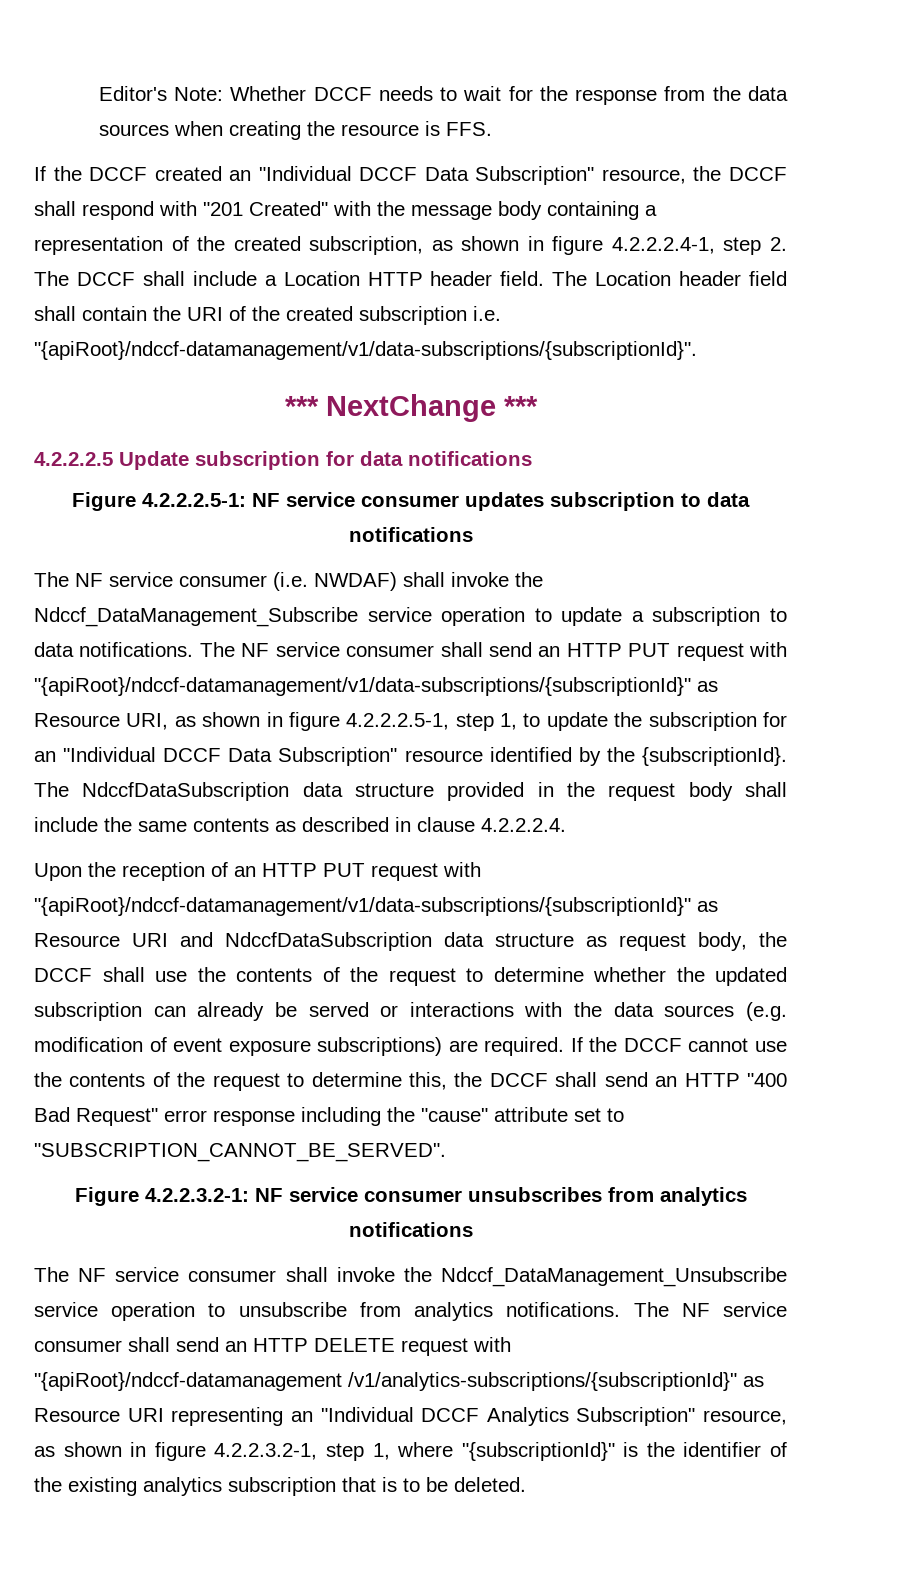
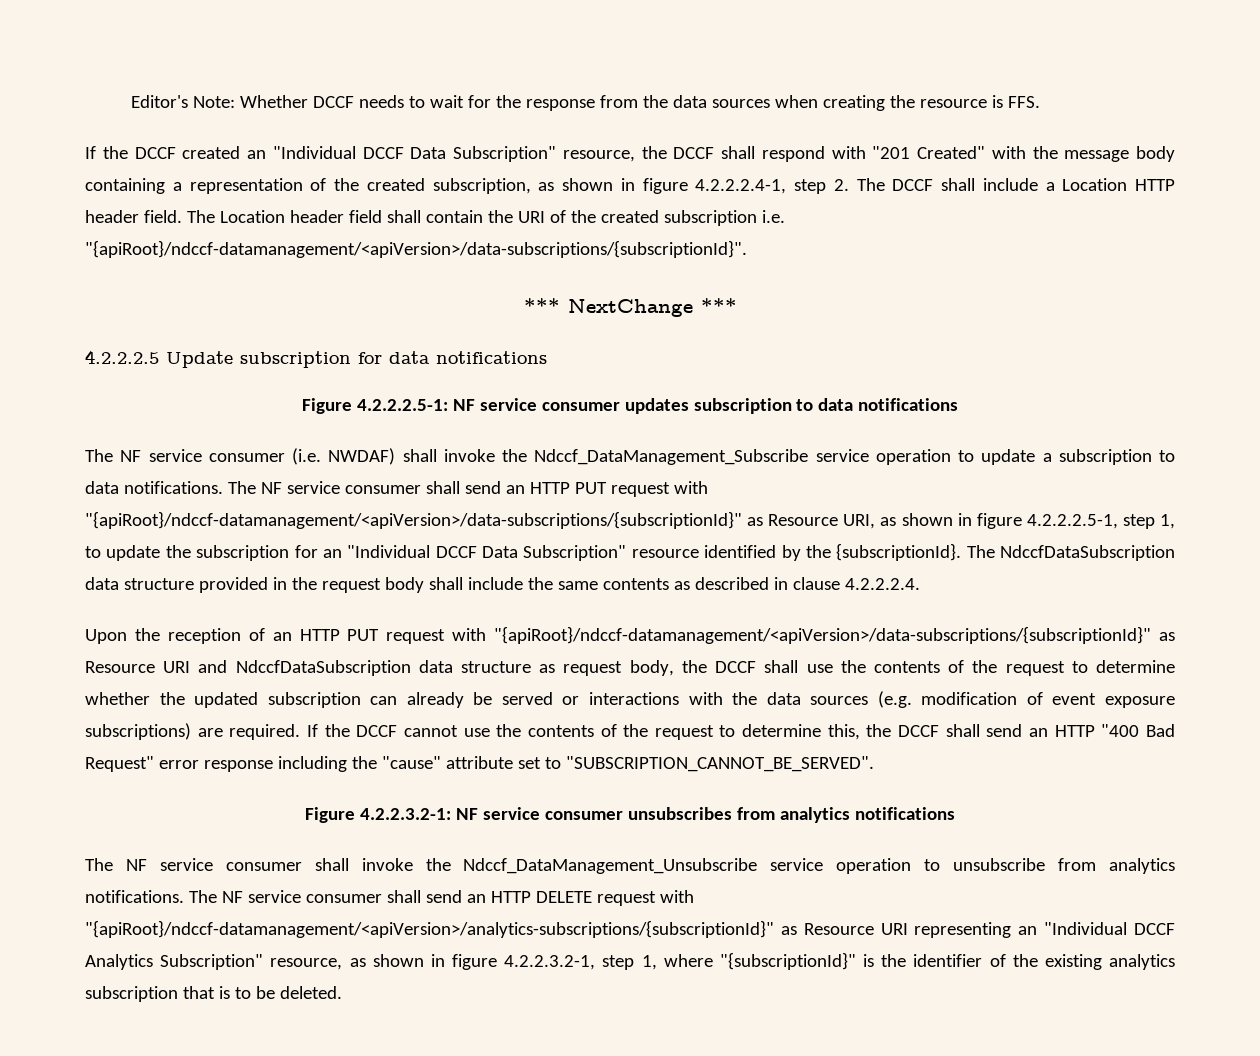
[34,341,697,360] "{apiRoot}/ndccf-datamanagement/v1/data-subscriptions/{subscriptionId}". -> [85,240,747,258] "{apiRoot}/ndccf-datamanagement/<apiVersion>/data-subscriptions/{subscriptionId}".
[34,677,691,696] "{apiRoot}/ndccf-datamanagement/v1/data-subscriptions/{subscriptionId}" -> [85,511,742,529] "{apiRoot}/ndccf-datamanagement/<apiVersion>/data-subscriptions/{subscriptionId}"
[34,897,691,916] "{apiRoot}/ndccf-datamanagement/v1/data-subscriptions/{subscriptionId}" -> [494,626,1152,644] "{apiRoot}/ndccf-datamanagement/<apiVersion>/data-subscriptions/{subscriptionId}"
[34,1372,737,1391] "{apiRoot}/ndccf-datamanagement /v1/analytics-subscriptions/{subscriptionId}" -> [85,920,774,938] "{apiRoot}/ndccf-datamanagement/<apiVersion>/analytics-subscriptions/{subscriptionId}"

